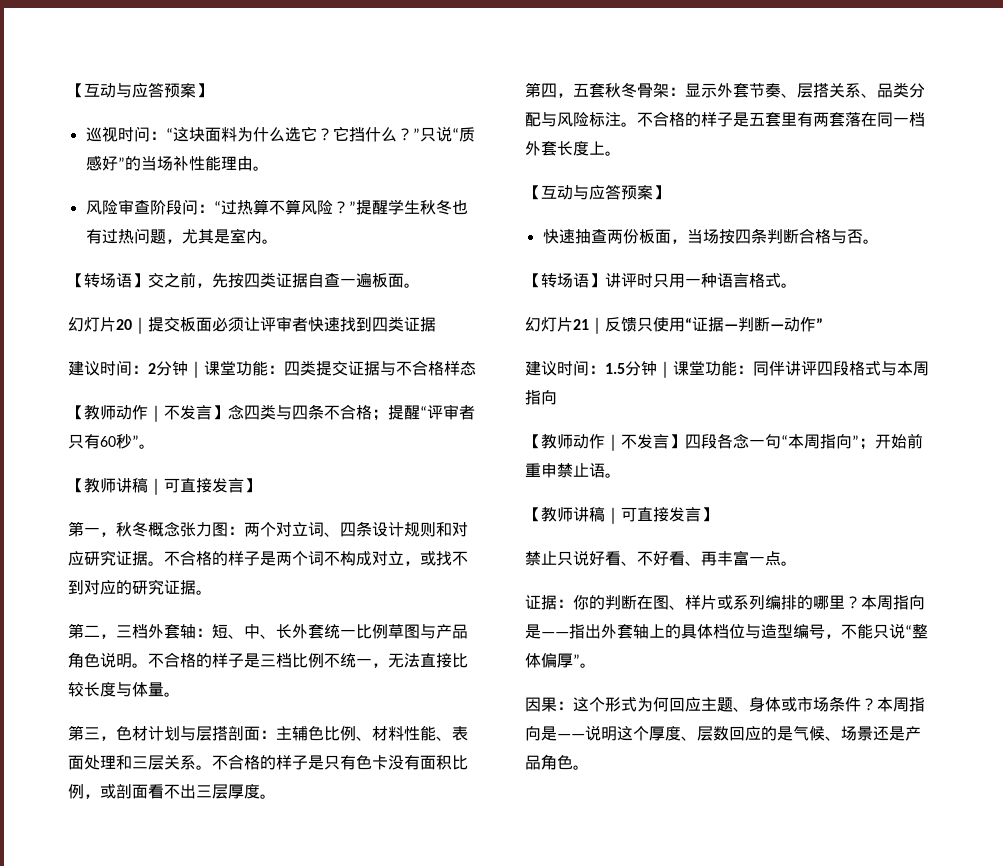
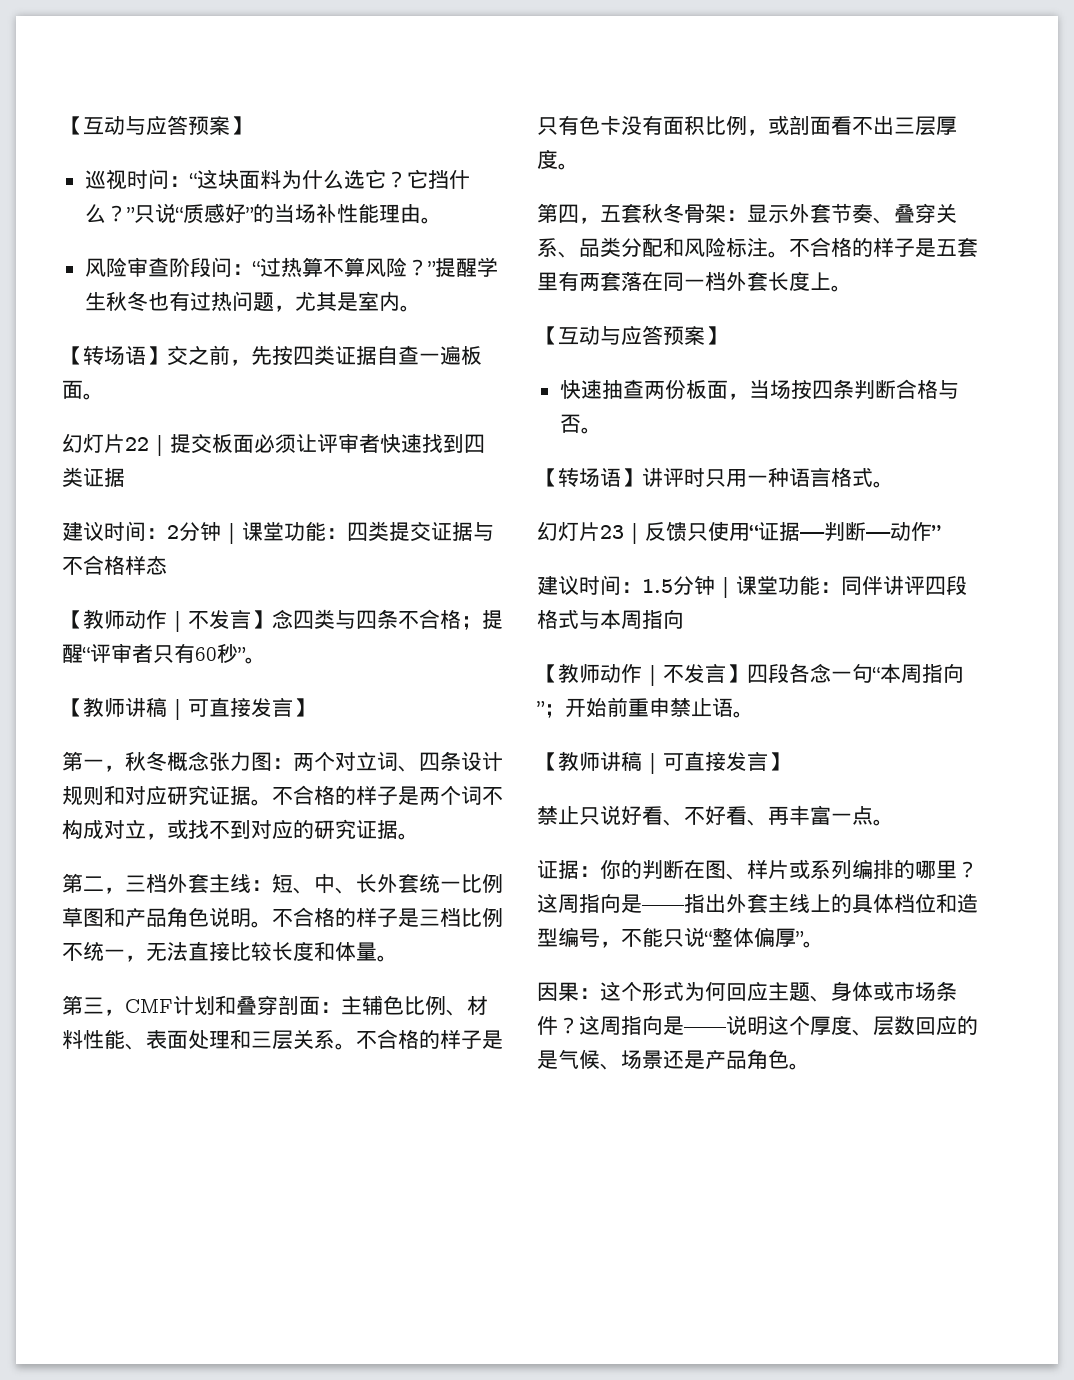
[116,319,132,330] 20 -> [125,437,149,451] 22
[180,624,196,639] 轴 -> [209,874,251,893] 主线
[420,624,436,639] 与 -> [104,907,125,927] 和
[116,682,132,697] 与 -> [314,941,335,961] 和
[116,726,228,741] 色材计划与层搭 -> [125,995,278,1016] CMF计划和叠穿
[797,83,829,98] 层搭 -> [894,203,936,223] 叠穿
[541,112,557,127] 与 -> [663,237,684,257] 和
[573,319,589,330] 21 -> [600,525,624,539] 23
[861,595,877,610] 本 -> [537,893,558,913] 这
[633,624,649,639] 轴 -> [768,894,810,913] 主线
[745,624,761,639] 与 -> [936,893,957,913] 和
[877,697,893,712] 本 -> [579,1015,600,1035] 这

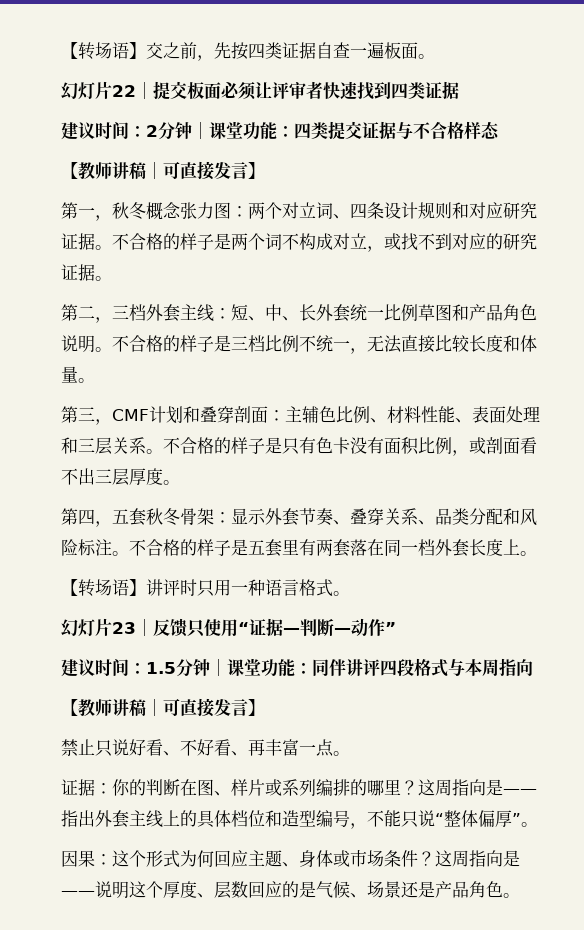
[62,115,251,135] [84,169,470,190] [84,203,442,224] [84,257,498,277] [84,291,421,312] [62,346,83,365] 【互动与应答预案】 // 巡视时问：“这块面料为什么选它？它挡什么？”只说“质感好”的当场补性能理由。 // 风险审查阶段问：“过热算不算风险？”提醒学生秋冬也有过热问题，尤其是室内。 // 【 -> [61,42,78,59] 【
[62,609,503,632] [62,643,266,664] // 【教师动作｜不发言】念四类与四条不合格；提醒“评审者只有60秒”。 -> (500, 130) none
[537,325,726,345] [559,379,959,400] [559,414,602,434] // 【互动与应答预案】 // 快速抽查两份板面，当场按四条判断合格与否。 -> (537, 553) none
[537,663,964,686] [537,697,754,718] // 【教师动作｜不发言】四段各念一句“本周指向”；开始前重申禁止语。 -> (533, 667) none

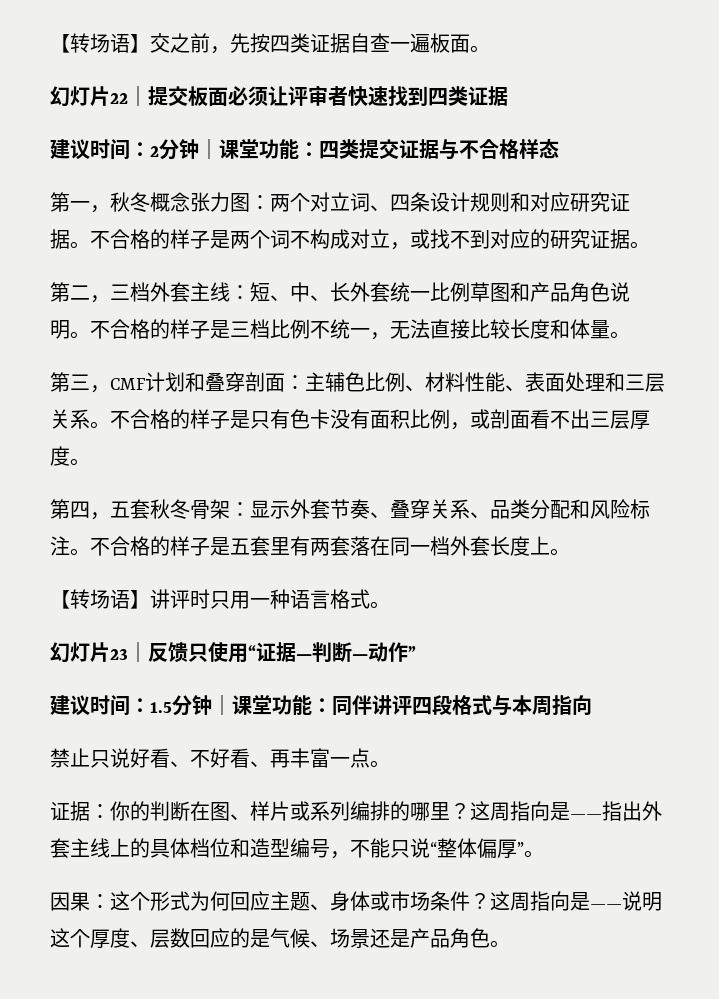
[61,161,265,180] // 【教师讲稿｜可直接发言】 -> (559, 148) none
[61,698,265,717] // 【教师讲稿｜可直接发言】 -> (592, 705) none

